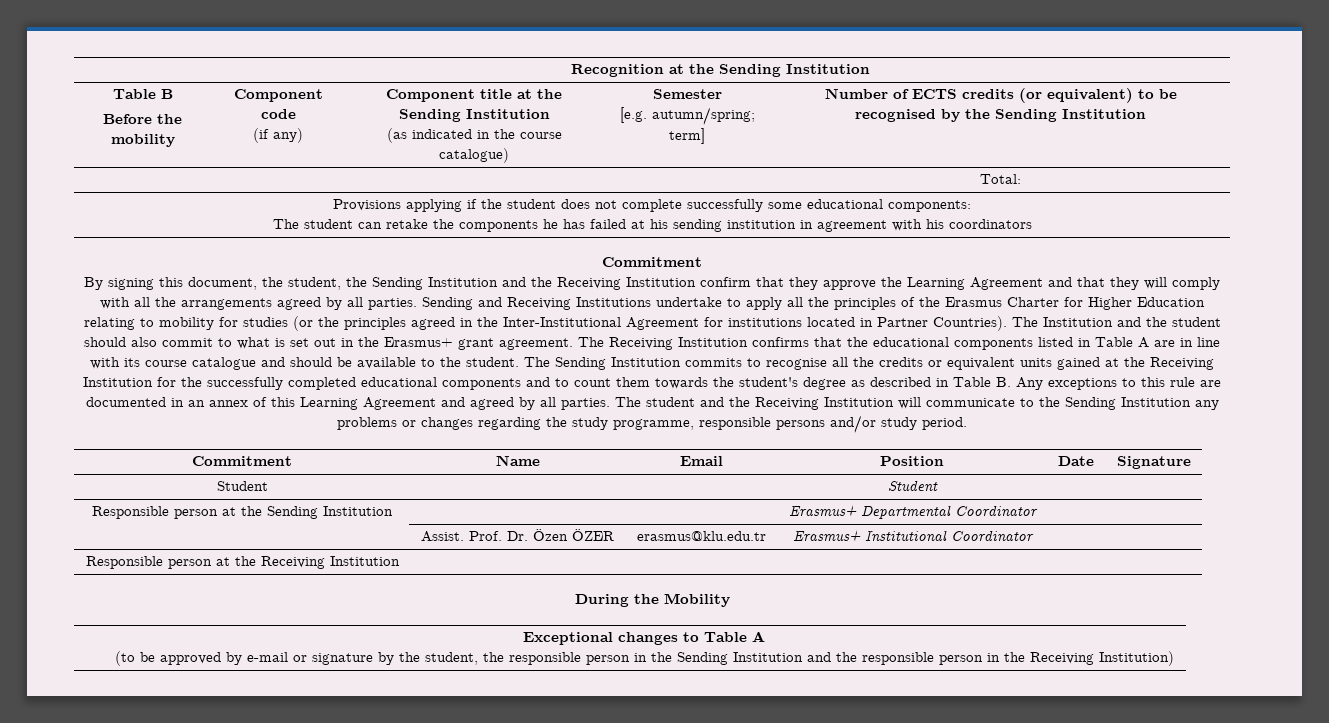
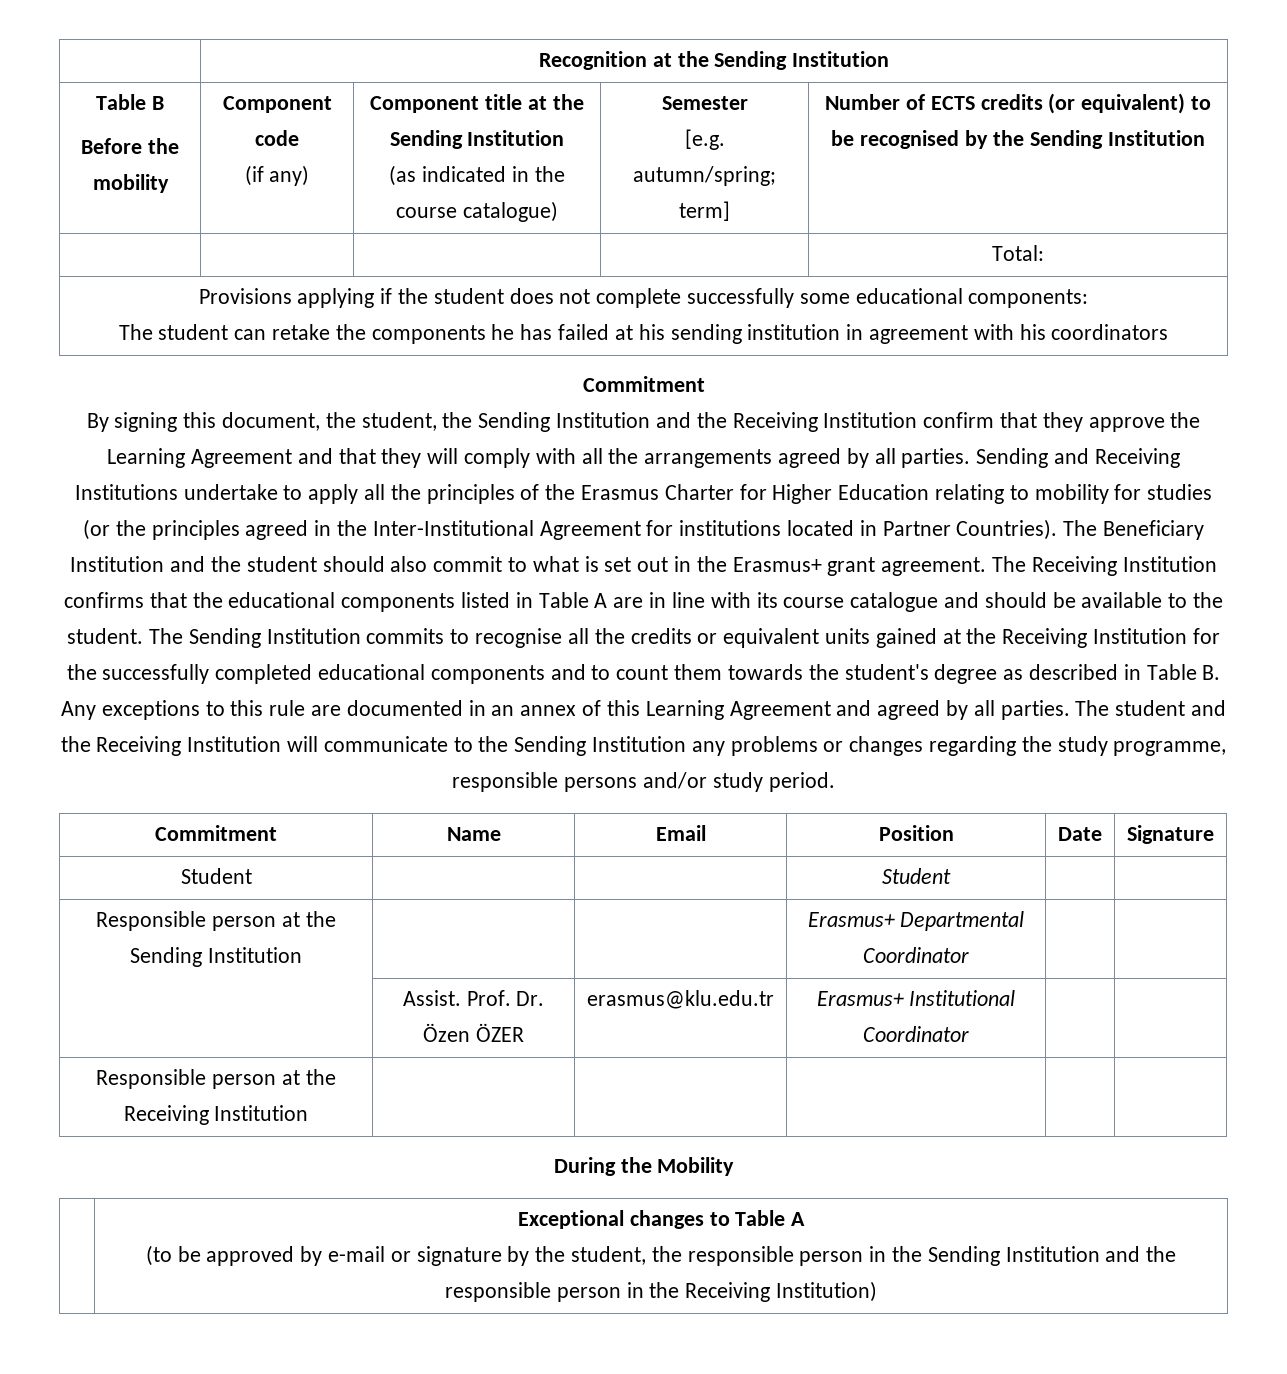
(1038, 322) none -> [1103,520,1205,540] Beneficiary

